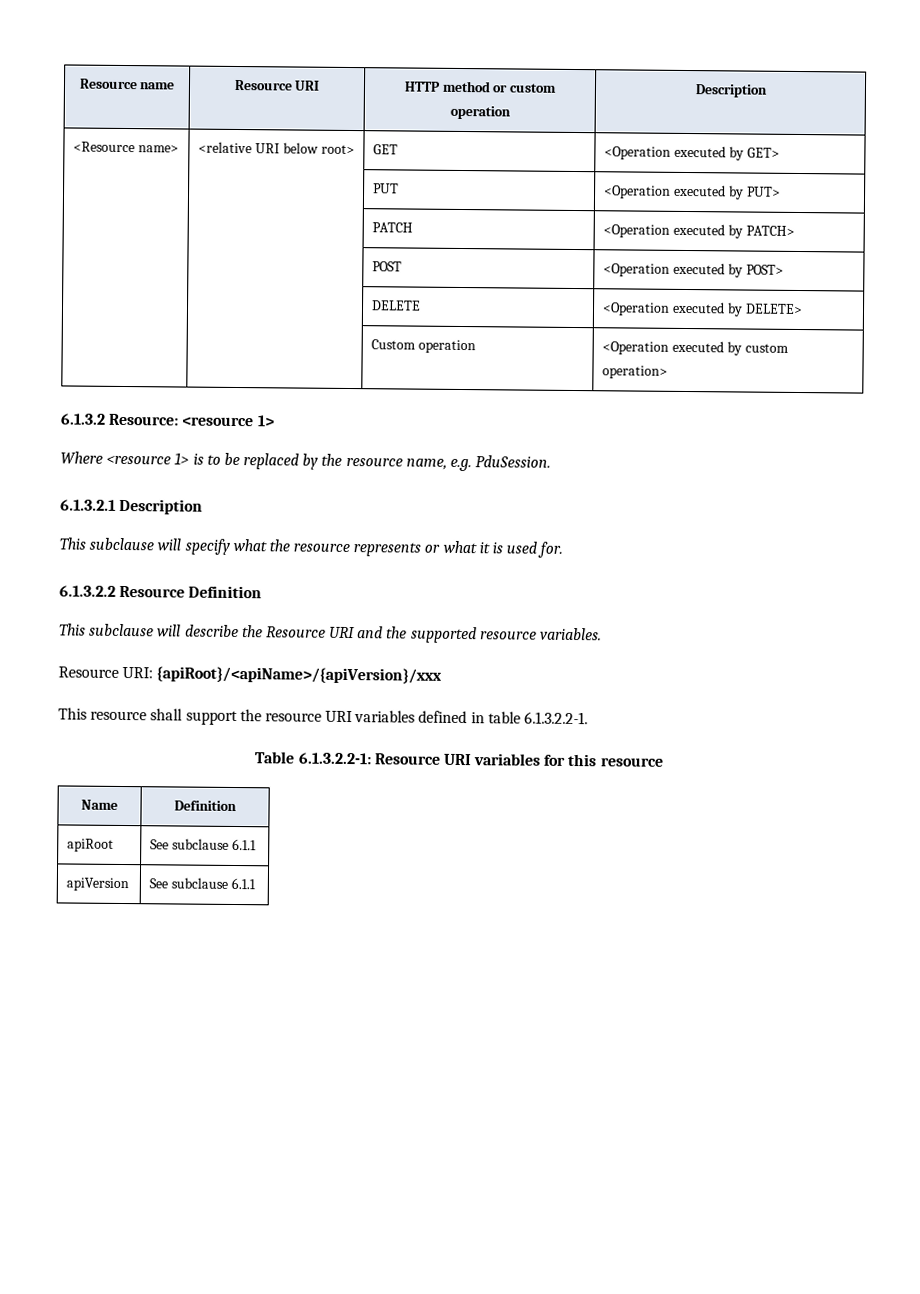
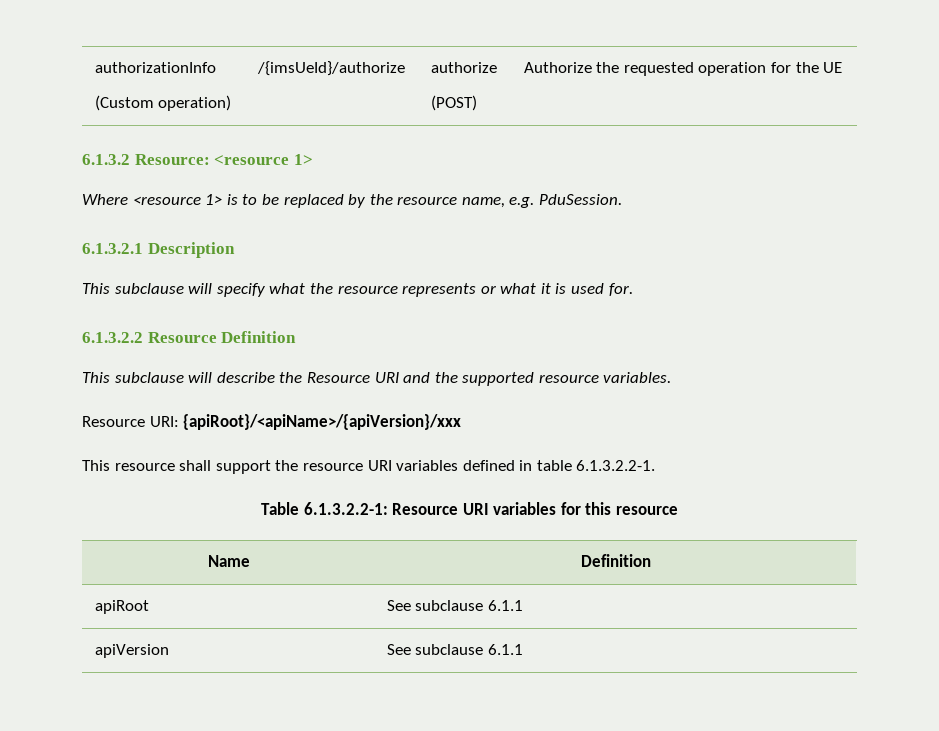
[78,78,176,90] [233,79,321,91] [403,80,558,93] [449,105,511,120] [694,84,768,98] [73,141,180,153] [198,141,355,155] [373,144,399,155] [604,145,780,161] [373,183,400,194] [603,184,781,200] [372,222,414,233] [603,223,795,239] [372,261,403,272] [603,262,784,278] [371,300,422,311] [602,301,803,317] [371,339,477,354] [602,340,789,356] [602,365,669,379] Resource name | Resource URI | HTTP method or custom operation | Description // <Resource name> | <relative URI below root> | GET | <Operation executed by GET> // | | PUT | <Operation executed by PUT> // | | PATCH | <Operation executed by PATCH> // | | POST | <Operation executed by POST> // | | DELETE | <Operation executed by DELETE> // | | Custom operation | <Operation executed by custom operation> -> [94,62,216,73] [94,95,232,111] [256,61,405,76] [430,62,497,73] [430,95,477,111] [523,62,843,76] authorizationInfo // (Custom operation) | /{imsUeId}/authorize | authorize // (POST) | Authorize the requested operation for the UE

